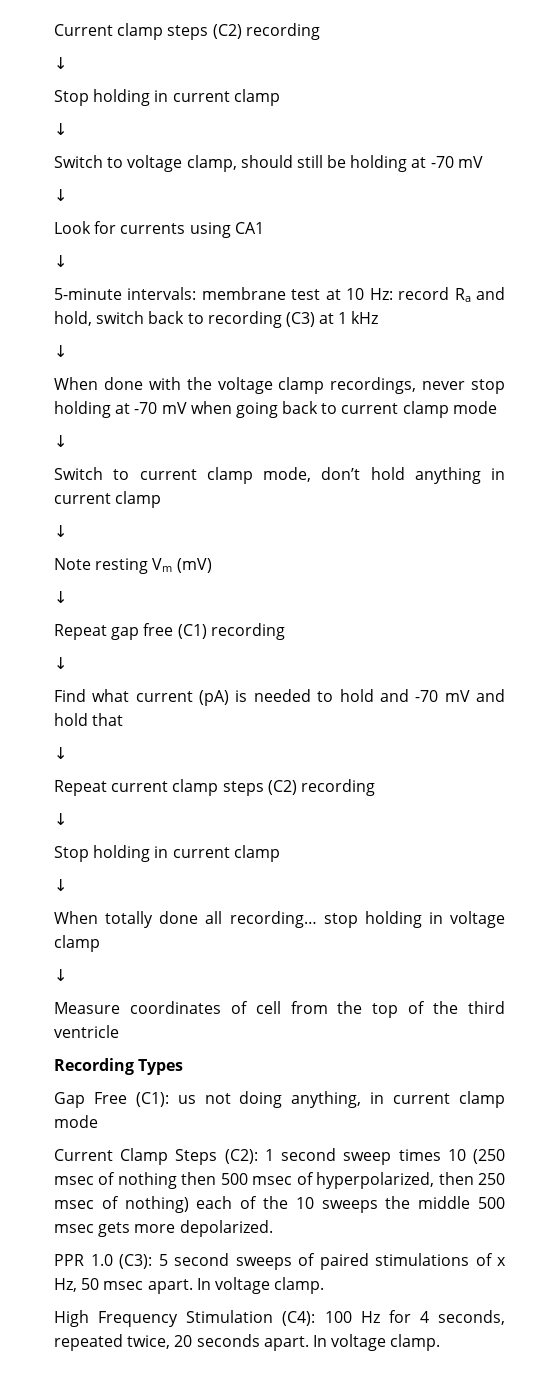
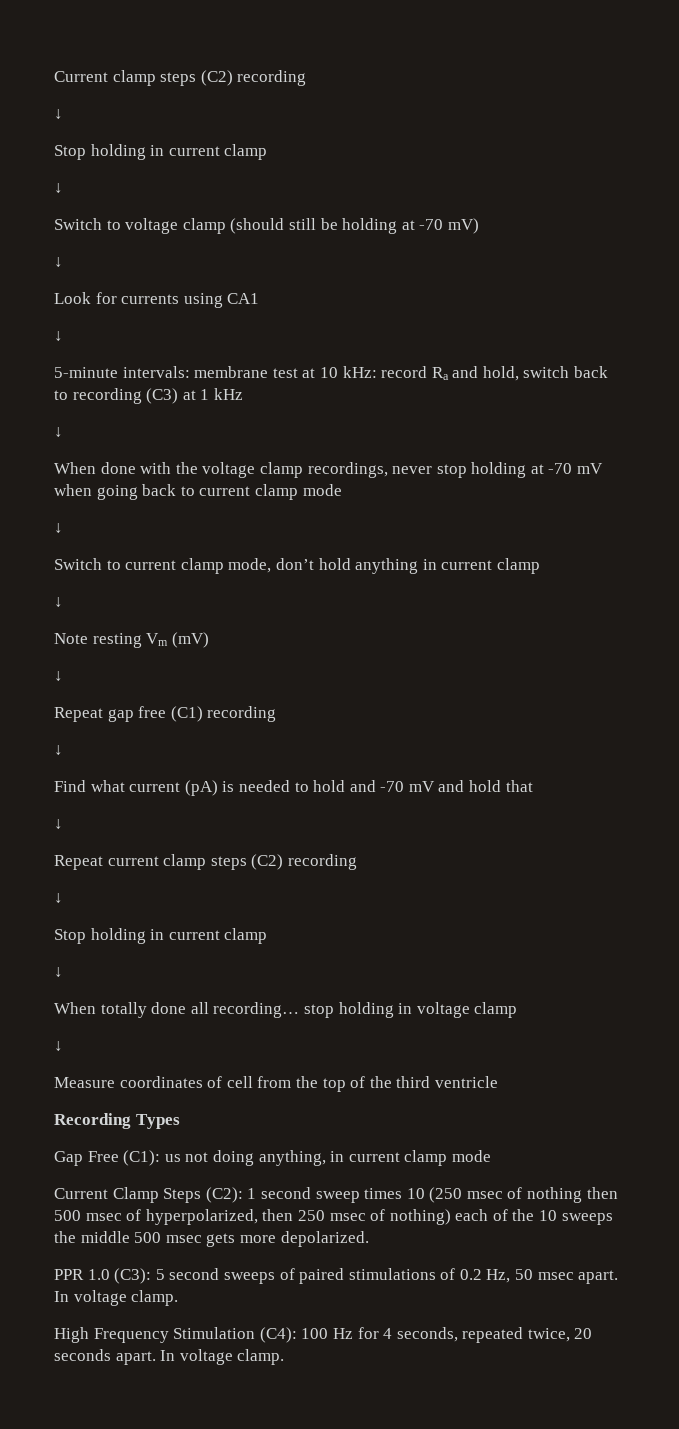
[186,155,293,172] clamp, should -> [182,218,285,234] clamp (should
[457,156,483,168] mV -> [447,218,479,234] mV)
[369,288,393,300] Hz: -> [342,366,377,378] kHz:
[497,1257,506,1266] x -> [459,1269,482,1280] 0.2

